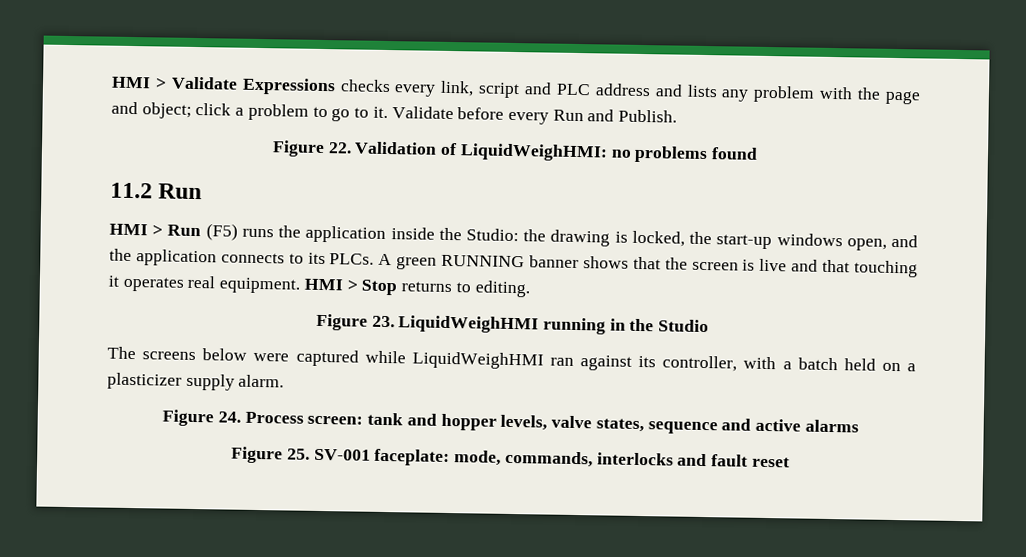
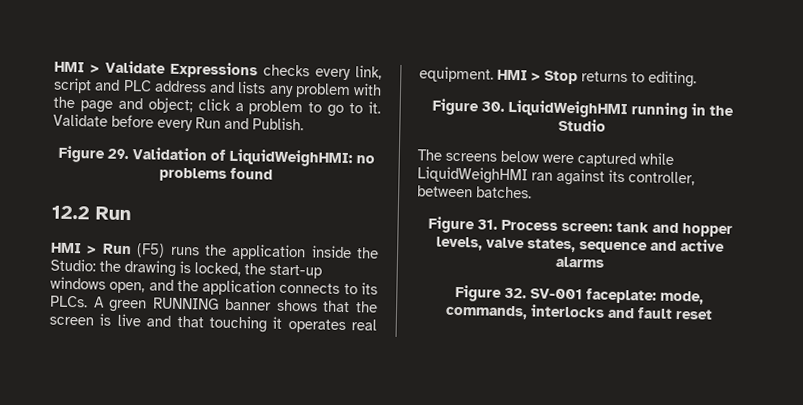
[327,142,352,154] 22. -> [106,148,129,160] 29.
[110,182,153,199] 11.2 -> [51,205,90,220] 12.2
[371,315,395,328] 23. -> [480,101,505,112] 30.
[743,356,916,372] [107,372,285,391] [162,409,242,427] with a batch held on a plasticizer supply alarm. // Figure 24. -> [417,185,532,199] [427,216,498,234] between batches. // Figure 31.
[286,448,310,460] 25. -> [503,287,527,299] 32.

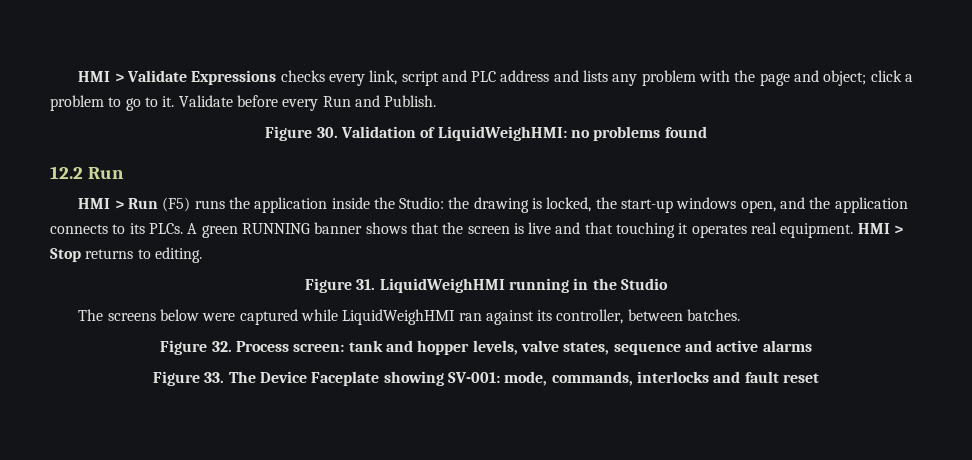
[106,148,129,160] 29. -> [316,127,338,138] 30.
[480,101,505,112] 30. -> [356,279,376,290] 31.
[476,219,498,230] 31. -> [211,341,232,352] 32.
[503,287,657,304] 32. SV-001 faceplate: -> [204,371,500,386] 33. The Device Faceplate showing SV-001:

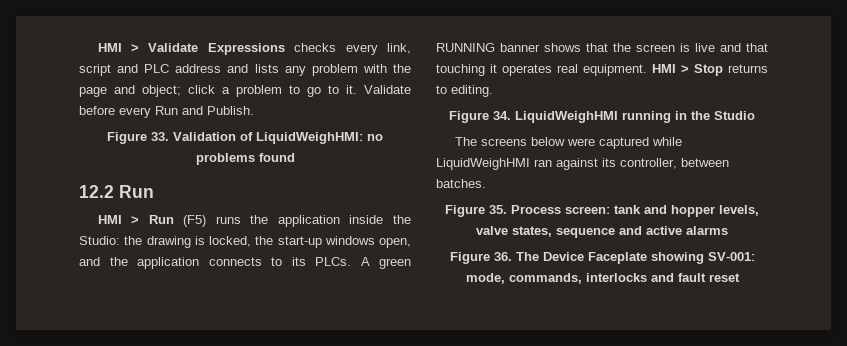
[316,127,338,138] 30. -> [151,132,169,141] 33.
[356,279,376,290] 31. -> [493,111,511,120] 34.
[211,341,232,352] 32. -> [489,205,507,214] 35.
[204,372,225,383] 33. -> [493,252,512,261] 36.

